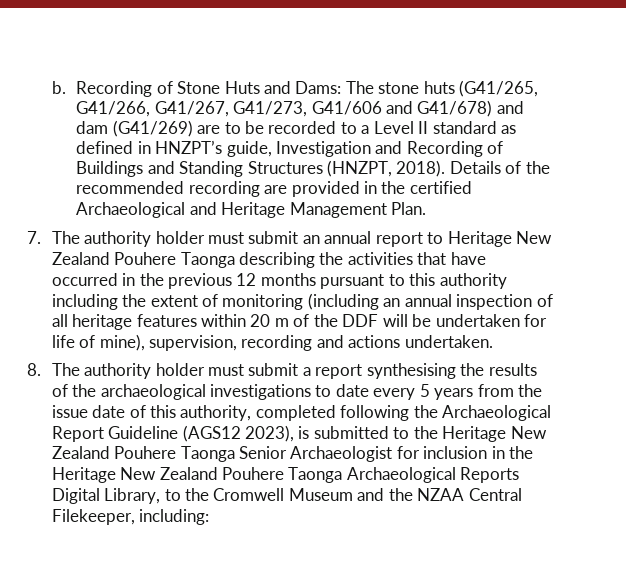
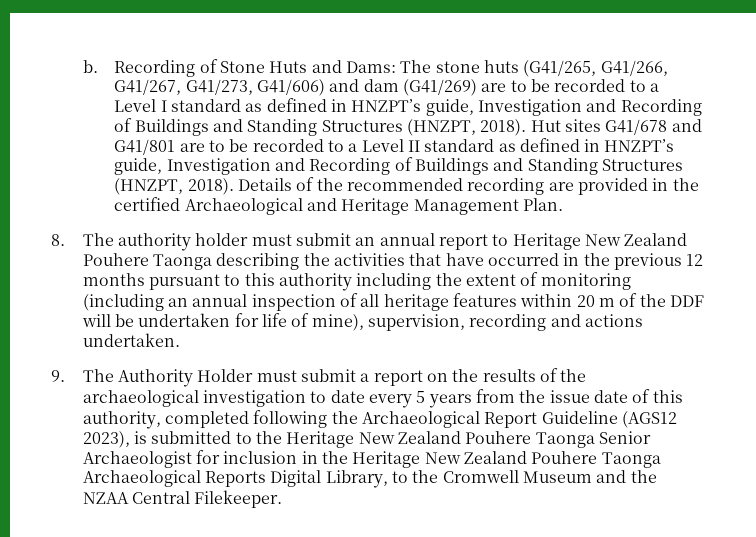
[311,100,493,117] G41/606 and G41/678) -> [256,79,325,96] G41/606)
(414, 127) none -> [160,98,702,116] [114,118,702,136] [114,139,404,155] I standard as defined in HNZPT’s guide, Investigation and Recording of Buildings and Standing Structures (HNZPT, 2018). Hut sites G41/678 and G41/801 are to be recorded to a Level
[27,231,41,244] 7. -> [51,234,65,246] 8.
[27,363,205,379] 8. The authority holder -> [51,369,254,387] 9. The Authority Holder
[366,363,456,379] synthesising -> [426,373,448,382] on
[209,384,311,400] investigations -> [202,390,306,407] investigation
[51,509,210,525] Filekeeper, including: -> [194,490,283,508] Filekeeper.

